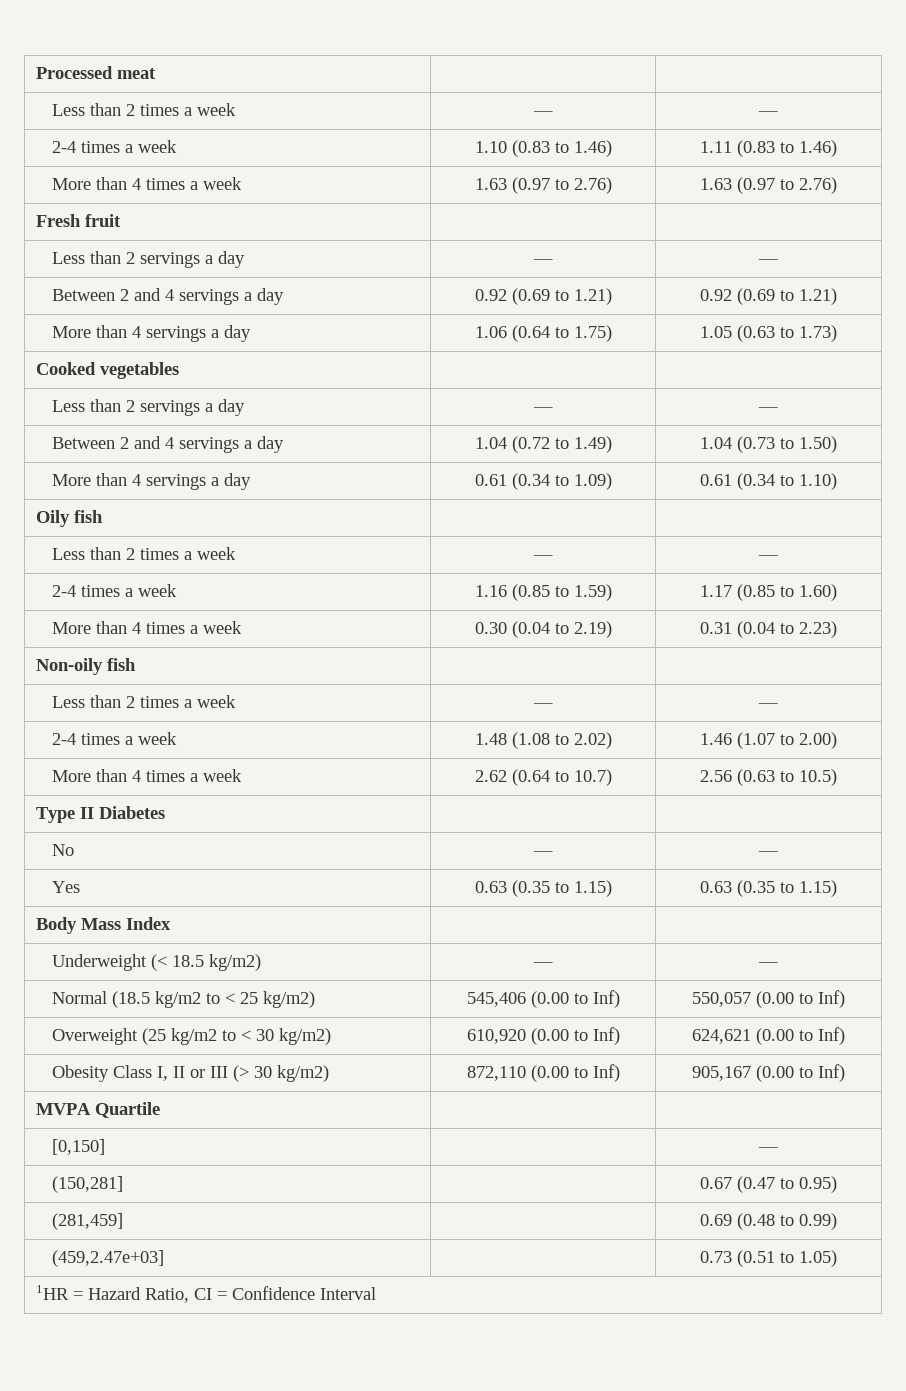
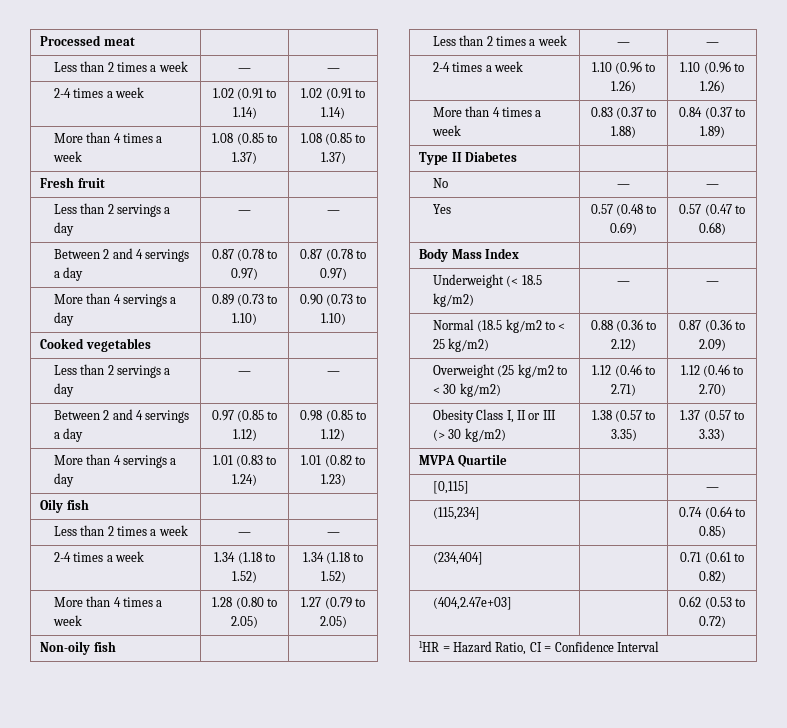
[474,140,612,157] [700,140,837,157] [51,177,242,190] [474,177,612,194] [700,177,837,194] 1.10 (0.83 to 1.46) | 1.11 (0.83 to 1.46) // More than 4 times a week | 1.63 (0.97 to 2.76) | 1.63 (0.97 to 2.76) -> [212,88,277,100] [232,107,257,119] [301,88,365,100] [321,107,345,119] [53,132,163,143] [52,151,82,162] [212,133,277,145] [232,152,257,164] [300,133,366,145] [320,152,346,164] 1.02 (0.91 to 1.14) | 1.02 (0.91 to 1.14) // More than 4 times a week | 1.08 (0.85 to 1.37) | 1.08 (0.85 to 1.37)
[474,288,612,305] [700,288,837,305] [51,325,251,342] [474,325,612,342] [700,325,837,342] 0.92 (0.69 to 1.21) | 0.92 (0.69 to 1.21) // More than 4 servings a day | 1.06 (0.64 to 1.75) | 1.05 (0.63 to 1.73) -> [211,249,278,261] [231,268,258,280] [300,249,366,261] [319,268,347,280] [53,293,177,307] [53,312,74,326] [211,294,278,306] [232,313,257,325] [299,294,367,306] [320,313,346,325] 0.87 (0.78 to 0.97) | 0.87 (0.78 to 0.97) // More than 4 servings a day | 0.89 (0.73 to 1.10) | 0.90 (0.73 to 1.10)
[474,436,612,453] [700,436,837,453] [51,473,251,490] [474,473,612,490] [700,473,837,490] 1.04 (0.72 to 1.49) | 1.04 (0.73 to 1.50) // More than 4 servings a day | 0.61 (0.34 to 1.09) | 0.61 (0.34 to 1.10) -> [211,410,278,422] [232,429,257,441] [300,410,366,422] [321,429,345,441] [53,454,177,468] [53,473,74,487] [212,455,277,467] [232,474,257,486] [301,455,365,467] [320,474,346,486] 0.97 (0.85 to 1.12) | 0.98 (0.85 to 1.12) // More than 4 servings a day | 1.01 (0.83 to 1.24) | 1.01 (0.82 to 1.23)
[474,584,612,601] [700,584,837,601] [51,621,242,634] [474,621,612,638] [700,621,837,638] 1.16 (0.85 to 1.59) | 1.17 (0.85 to 1.60) // More than 4 times a week | 0.30 (0.04 to 2.19) | 0.31 (0.04 to 2.23) -> [214,552,275,564] [232,571,257,583] [302,552,364,564] [320,571,346,583] [53,596,163,607] [52,615,82,626] [212,597,277,609] [231,616,258,628] [301,597,365,609] [319,616,347,628] 1.34 (1.18 to 1.52) | 1.34 (1.18 to 1.52) // More than 4 times a week | 1.28 (0.80 to 2.05) | 1.27 (0.79 to 2.05)
[474,732,612,749] [700,732,837,749] [51,769,242,782] [474,769,612,786] [700,769,837,786] 1.48 (1.08 to 2.02) | 1.46 (1.07 to 2.00) // More than 4 times a week | 2.62 (0.64 to 10.7) | 2.56 (0.63 to 10.5) -> [591,61,656,74] [611,80,636,93] [680,61,744,74] [699,80,725,93] [432,106,542,117] [431,125,461,136] [590,107,657,119] [611,126,636,138] [679,107,745,119] [699,126,725,138] 1.10 (0.96 to 1.26) | 1.10 (0.96 to 1.26) // More than 4 times a week | 0.83 (0.37 to 1.88) | 0.84 (0.37 to 1.89)
[474,880,612,897] [700,880,837,897] 0.63 (0.35 to 1.15) | 0.63 (0.35 to 1.15) -> [590,204,657,216] [610,222,637,235] [679,204,745,216] [698,222,726,235] 0.57 (0.48 to 0.69) | 0.57 (0.47 to 0.68)
[466,990,620,1008] [692,990,845,1008] 545,406 (0.00 to Inf) | 550,057 (0.00 to Inf) -> [590,319,657,332] [611,339,636,351] [679,319,745,332] [698,339,726,351] 0.88 (0.36 to 2.12) | 0.87 (0.36 to 2.09)
[466,1027,620,1045] [692,1027,845,1045] 610,920 (0.00 to Inf) | 624,621 (0.00 to Inf) -> [592,364,655,377] [611,384,636,396] [680,364,744,377] [698,384,726,396] 1.12 (0.46 to 2.71) | 1.12 (0.46 to 2.70)
[466,1064,620,1082] [692,1064,845,1082] 872,110 (0.00 to Inf) | 905,167 (0.00 to Inf) -> [591,410,656,422] [610,429,637,441] [680,410,744,422] [699,429,725,441] 1.38 (0.57 to 3.35) | 1.37 (0.57 to 3.33)
[51,1139,105,1155] [758,1147,778,1152] [51,1176,123,1193] [700,1176,837,1193] [51,1213,123,1230] [700,1213,837,1230] [51,1250,164,1267] [700,1250,837,1267] [0,150] | | — // (150,281] | | 0.67 (0.47 to 0.95) // (281,459] | | 0.69 (0.48 to 0.99) // (459,2.47e+03] | | 0.73 (0.51 to 1.05) -> [432,481,469,494] [705,487,719,491] [432,507,480,520] [679,506,745,519] [698,526,726,538] [432,552,483,565] [680,551,744,564] [698,571,726,583] [432,597,512,610] [679,596,745,609] [698,616,726,628] [0,115] | | — // (115,234] | | 0.74 (0.64 to 0.85) // (234,404] | | 0.71 (0.61 to 0.82) // (404,2.47e+03] | | 0.62 (0.53 to 0.72)

